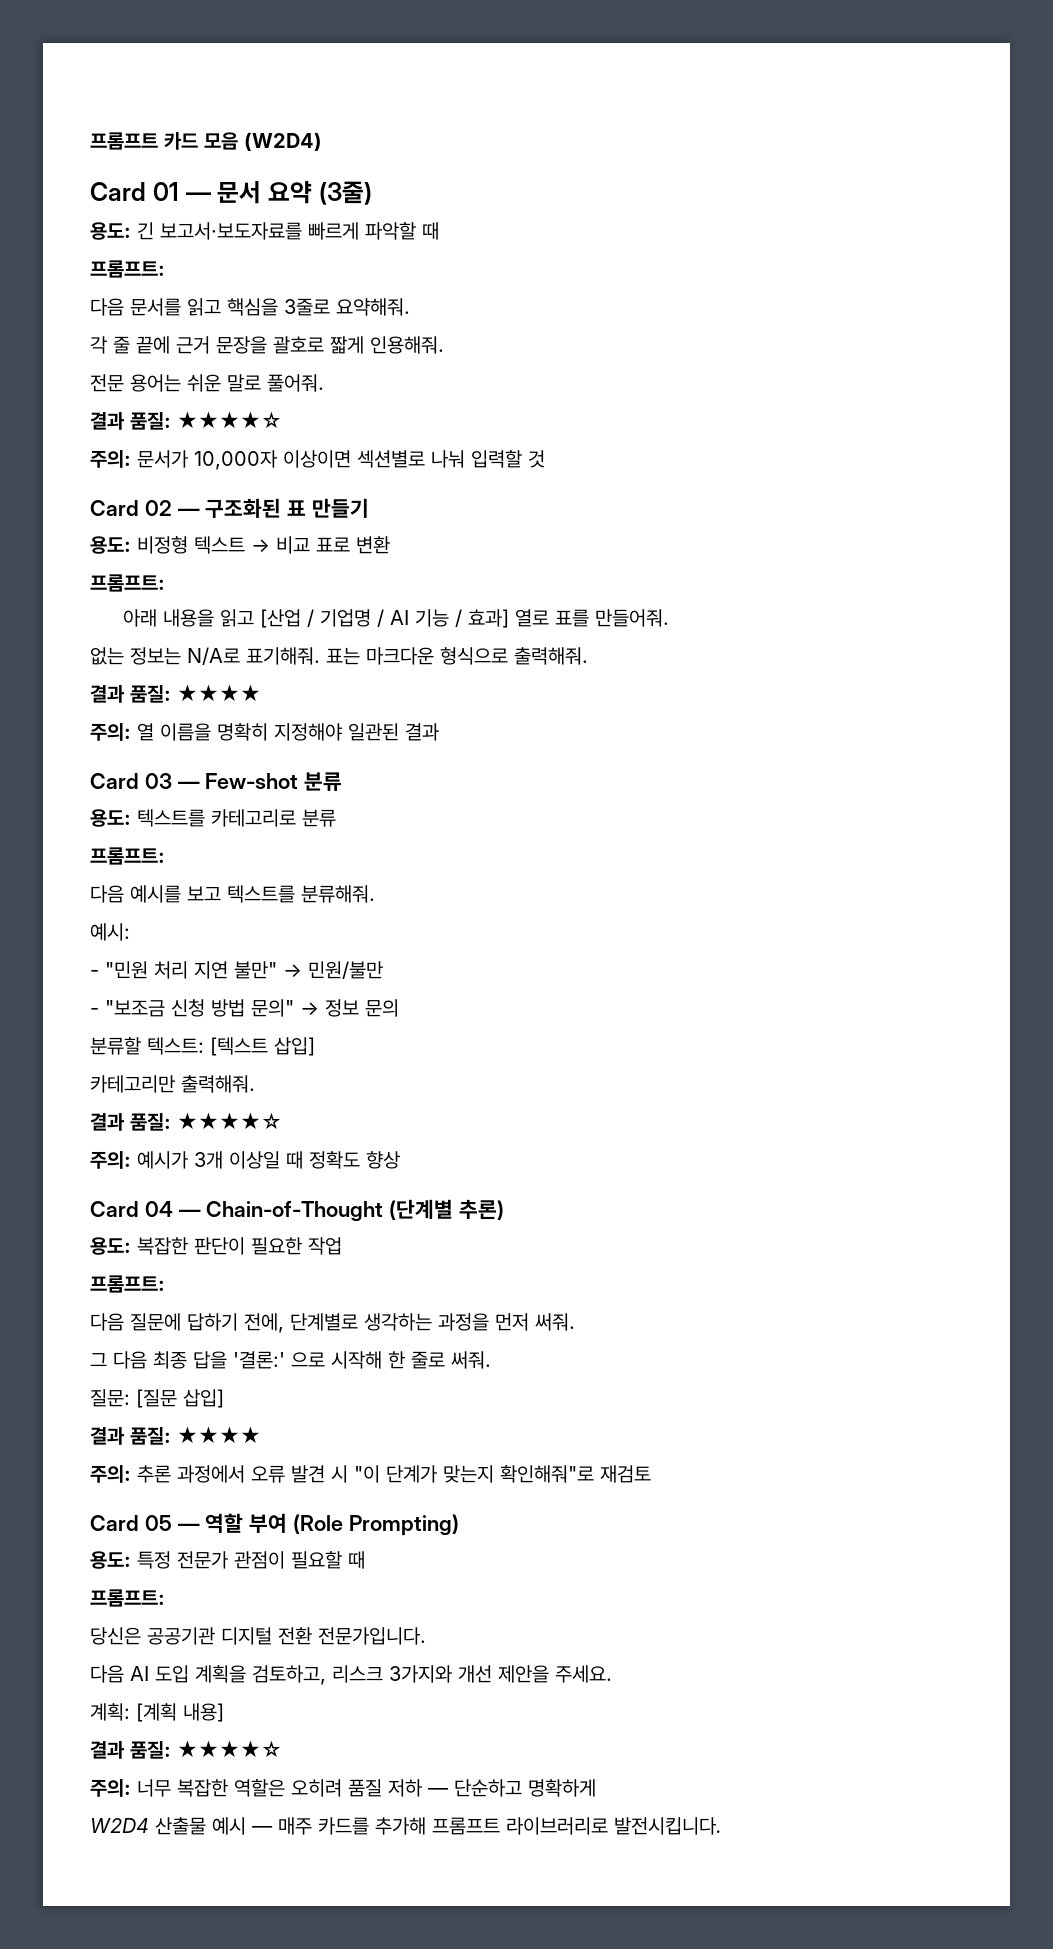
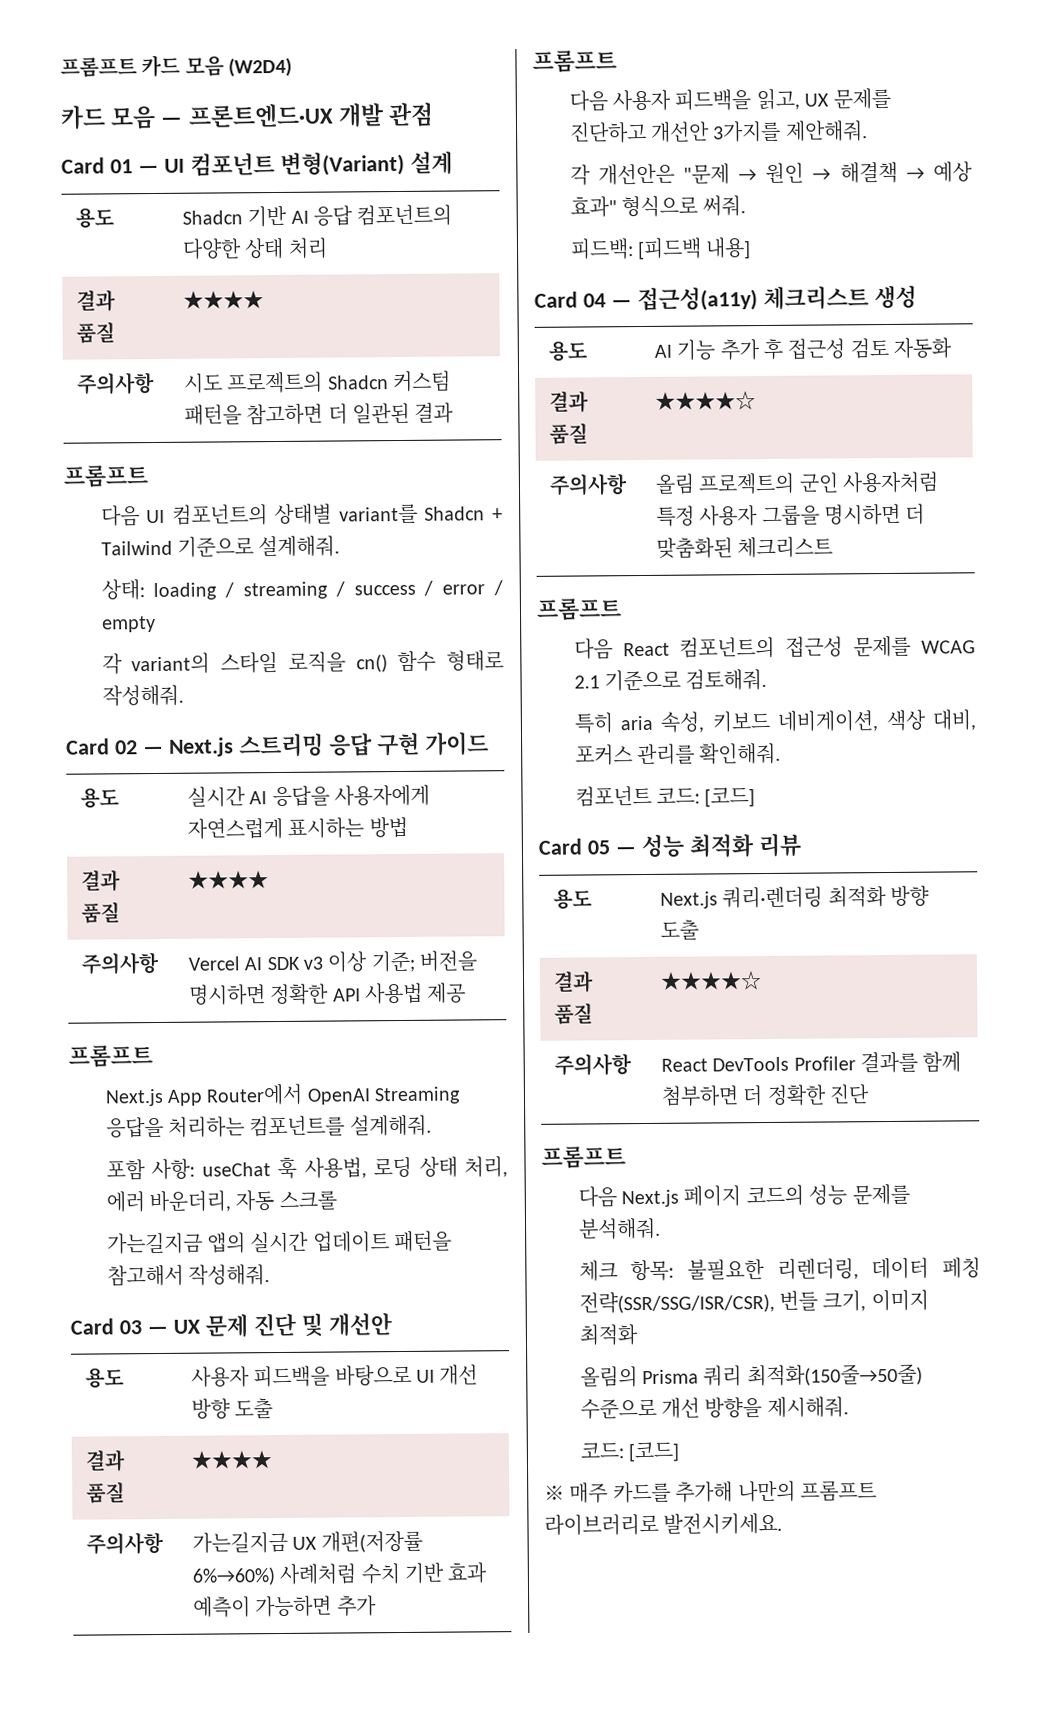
[90,181,372,205] [90,222,439,240] [90,260,165,278] [90,298,410,316] [90,336,444,354] [90,374,324,392] [90,411,282,430] [90,450,545,470] [90,498,370,518] [90,536,390,554] [90,574,165,592] [122,609,669,628] [90,647,588,665] [90,684,261,703] [90,723,439,741] [90,772,343,791] [90,809,336,827] [90,847,165,865] [90,885,375,903] [90,923,130,941] [90,961,383,979] [90,999,399,1017] [90,1037,315,1056] [90,1075,255,1093] [90,1112,282,1131] [90,1151,400,1169] [90,1199,505,1222] [90,1237,342,1255] [90,1275,165,1293] [90,1313,575,1333] [90,1351,491,1369] [90,1389,224,1408] [90,1426,261,1445] [90,1465,651,1483] [90,1513,459,1536] [90,1551,365,1569] [90,1589,165,1607] [90,1627,426,1645] [90,1665,612,1685] [90,1703,224,1722] [90,1740,282,1759] [90,1779,596,1797] [90,1817,273,1835] Card 01 — 문서 요약 (3줄) // 용도: 긴 보고서·보도자료를 빠르게 파악할 때 // 프롬프트: // 다음 문서를 읽고 핵심을 3줄로 요약해줘. // 각 줄 끝에 근거 문장을 괄호로 짧게 인용해줘. // 전문 용어는 쉬운 말로 풀어줘. // 결과 품질: ★★★★☆ // 주의: 문서가 10,000자 이상이면 섹션별로 나눠 입력할 것 // Card 02 — 구조화된 표 만들기 // 용도: 비정형 텍스트 → 비교 표로 변환 // 프롬프트: // 아래 내용을 읽고 [산업 / 기업명 / AI 기능 / 효과] 열로 표를 만들어줘. // 없는 정보는 N/A로 표기해줘. 표는 마크다운 형식으로 출력해줘. // 결과 품질: ★★★★ // 주의: 열 이름을 명확히 지정해야 일관된 결과 // Card 03 — Few-shot 분류 // 용도: 텍스트를 카테고리로 분류 // 프롬프트: // 다음 예시를 보고 텍스트를 분류해줘. // 예시: // - "민원 처리 지연 불만" → 민원/불만 // - "보조금 신청 방법 문의" → 정보 문의 // 분류할 텍스트: [텍스트 삽입] // 카테고리만 출력해줘. // 결과 품질: ★★★★☆ // 주의: 예시가 3개 이상일 때 정확도 향상 // Card 04 — Chain-of-Thought (단계별 추론) // 용도: 복잡한 판단이 필요한 작업 // 프롬프트: // 다음 질문에 답하기 전에, 단계별로 생각하는 과정을 먼저 써줘. // 그 다음 최종 답을 '결론:' 으로 시작해 한 줄로 써줘. // 질문: [질문 삽입] // 결과 품질: ★★★★ // 주의: 추론 과정에서 오류 발견 시 "이 단계가 맞는지 확인해줘"로 재검토 // Card 05 — 역할 부여 (Role Prompting) // 용도: 특정 전문가 관점이 필요할 때 // 프롬프트: // 당신은 공공기관 디지털 전환 전문가입니다. // 다음 AI 도입 계획을 검토하고, 리스크 3가지와 개선 제안을 주세요. // 계획: [계획 내용] // 결과 품질: ★★★★☆ // 주의: 너무 복잡한 역할은 오히려 품질 저하 — 단순하고 명확하게 // W2D4 산출물 예시 — -> [60,102,435,130] [61,151,453,177] [74,208,114,228] [181,204,453,228] [181,237,328,260] [75,289,116,312] [75,322,115,344] [182,290,264,309] [76,372,155,395] [183,370,452,394] [183,402,455,426] [63,465,148,488] [100,503,503,527] [100,535,341,558] [100,579,503,601] [101,616,156,633] [101,650,504,675] [101,684,184,707] [66,731,489,758] [79,788,119,808] [186,784,431,808] [186,816,408,840] [80,869,121,892] [80,902,120,924] [187,870,269,889] [80,951,159,975] [187,950,478,973] [188,982,467,1006] [68,1045,153,1068] [104,1083,462,1107] [105,1114,432,1139] [105,1156,508,1181] [105,1190,337,1213] [106,1230,453,1255] [106,1264,271,1287] [70,1312,393,1338] [84,1368,124,1388] [190,1364,479,1388] [190,1398,274,1420] [84,1449,126,1472] [85,1482,125,1504] [190,1450,273,1469] [85,1531,164,1555] [191,1530,423,1554] [191,1562,488,1586] [192,1595,377,1618] [532,50,617,73] [568,87,891,112] [568,120,868,144] [569,161,974,186] [569,195,747,218] [569,237,752,261] [534,285,917,312] [547,341,587,361] [653,337,953,361] [548,390,589,413] [548,423,588,445] [654,390,756,411] [548,473,628,496] [654,471,940,495] [655,503,926,527] [655,536,834,559] [536,598,622,621] [573,635,976,660] [573,668,768,692] [573,709,977,734] [574,742,782,766] [574,785,756,808] [538,833,802,858] [552,889,592,909] [659,885,931,909] [659,919,699,941] [552,970,594,993] [553,1003,593,1025] [659,970,762,991] [553,1053,632,1076] [660,1051,962,1074] [660,1084,871,1107] [541,1146,626,1169] [577,1183,910,1208] [577,1217,661,1240] [578,1257,981,1282] [578,1289,929,1314] [578,1324,639,1346] [579,1363,923,1388] [579,1396,849,1420] [579,1441,680,1463] [544,1485,565,1501] 카드 모음 — 프론트엔드·UX 개발 관점 // Card 01 — UI 컴포넌트 변형(Variant) 설계 // 용도 | Shadcn 기반 AI 응답 컴포넌트의 다양한 상태 처리 // 결과 품질 | ★★★★ // 주의사항 | 시도 프로젝트의 Shadcn 커스텀 패턴을 참고하면 더 일관된 결과 // 프롬프트 // 다음 UI 컴포넌트의 상태별 variant를 Shadcn + Tailwind 기준으로 설계해줘. // 상태: loading / streaming / success / error / empty // 각 variant의 스타일 로직을 cn() 함수 형태로 작성해줘. // Card 02 — Next.js 스트리밍 응답 구현 가이드 // 용도 | 실시간 AI 응답을 사용자에게 자연스럽게 표시하는 방법 // 결과 품질 | ★★★★ // 주의사항 | Vercel AI SDK v3 이상 기준; 버전을 명시하면 정확한 API 사용법 제공 // 프롬프트 // Next.js App Router에서 OpenAI Streaming 응답을 처리하는 컴포넌트를 설계해줘. // 포함 사항: useChat 훅 사용법, 로딩 상태 처리, 에러 바운더리, 자동 스크롤 // 가는길지금 앱의 실시간 업데이트 패턴을 참고해서 작성해줘. // Card 03 — UX 문제 진단 및 개선안 // 용도 | 사용자 피드백을 바탕으로 UI 개선 방향 도출 // 결과 품질 | ★★★★ // 주의사항 | 가는길지금 UX 개편(저장률 6%→60%) 사례처럼 수치 기반 효과 예측이 가능하면 추가 // 프롬프트 // 다음 사용자 피드백을 읽고, UX 문제를 진단하고 개선안 3가지를 제안해줘. // 각 개선안은 "문제 → 원인 → 해결책 → 예상 효과" 형식으로 써줘. // 피드백: [피드백 내용] // Card 04 — 접근성(a11y) 체크리스트 생성 // 용도 | AI 기능 추가 후 접근성 검토 자동화 // 결과 품질 | ★★★★☆ // 주의사항 | 올림 프로젝트의 군인 사용자처럼 특정 사용자 그룹을 명시하면 더 맞춤화된 체크리스트 // 프롬프트 // 다음 React 컴포넌트의 접근성 문제를 WCAG 2.1 기준으로 검토해줘. // 특히 aria 속성, 키보드 네비게이션, 색상 대비, 포커스 관리를 확인해줘. // 컴포넌트 코드: [코드] // Card 05 — 성능 최적화 리뷰 // 용도 | Next.js 쿼리·렌더링 최적화 방향 도출 // 결과 품질 | ★★★★☆ // 주의사항 | React DevTools Profiler 결과를 함께 첨부하면 더 정확한 진단 // 프롬프트 // 다음 Next.js 페이지 코드의 성능 문제를 분석해줘. // 체크 항목: 불필요한 리렌더링, 데이터 페칭 전략(SSR/SSG/ISR/CSR), 번들 크기, 이미지 최적화 // 올림의 Prisma 쿼리 최적화(150줄→50줄) 수준으로 개선 방향을 제시해줘. // 코드: [코드] // ※
(426, 1826) none -> [737,1480,796,1503] 나만의
[614,1817,722,1835] 발전시킵니다. -> [663,1512,784,1535] 발전시키세요.

